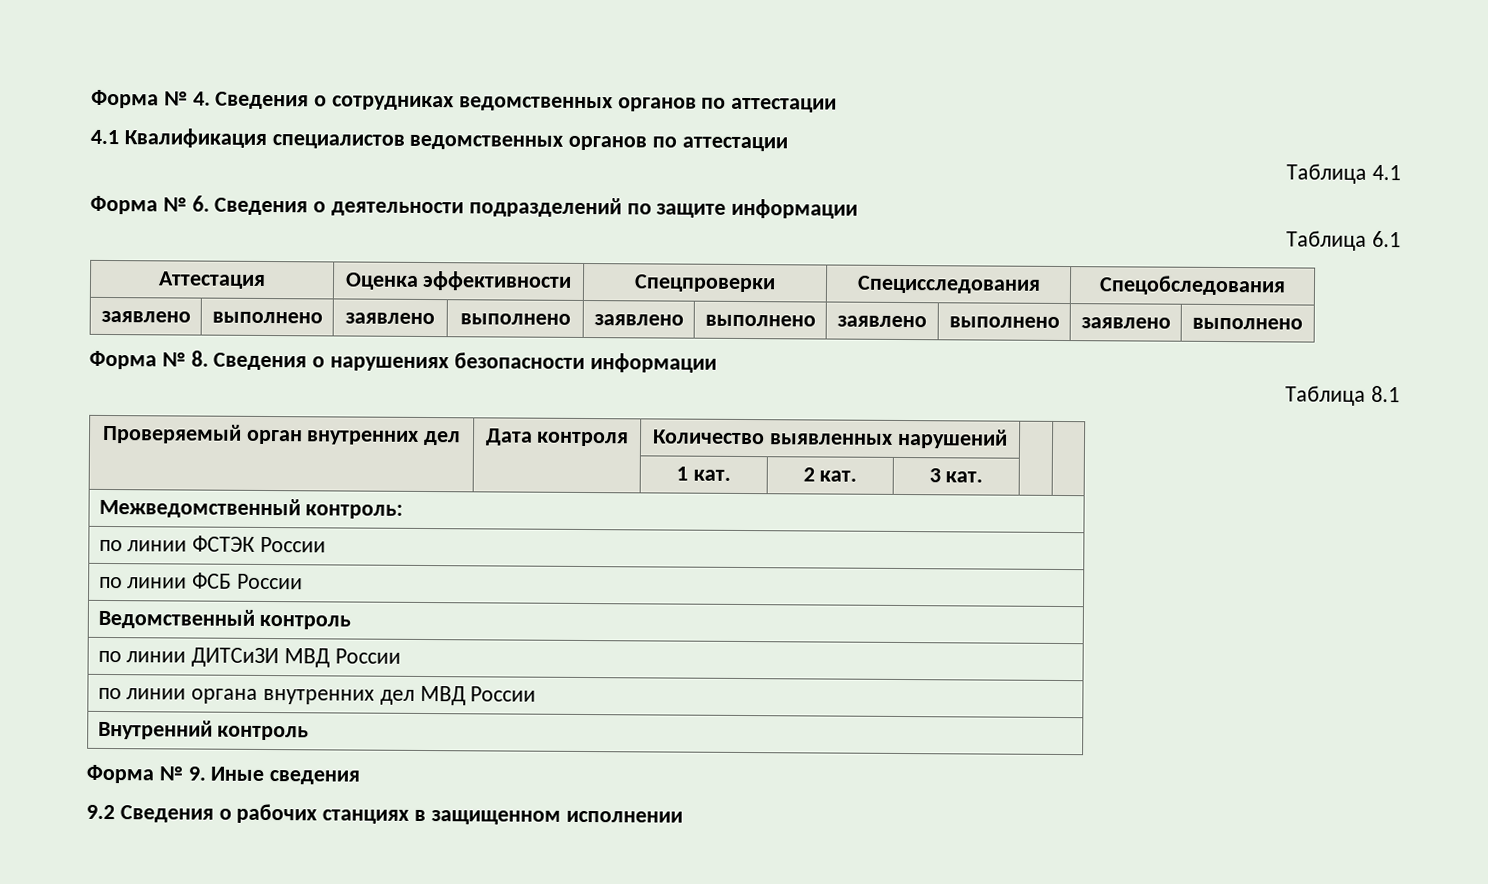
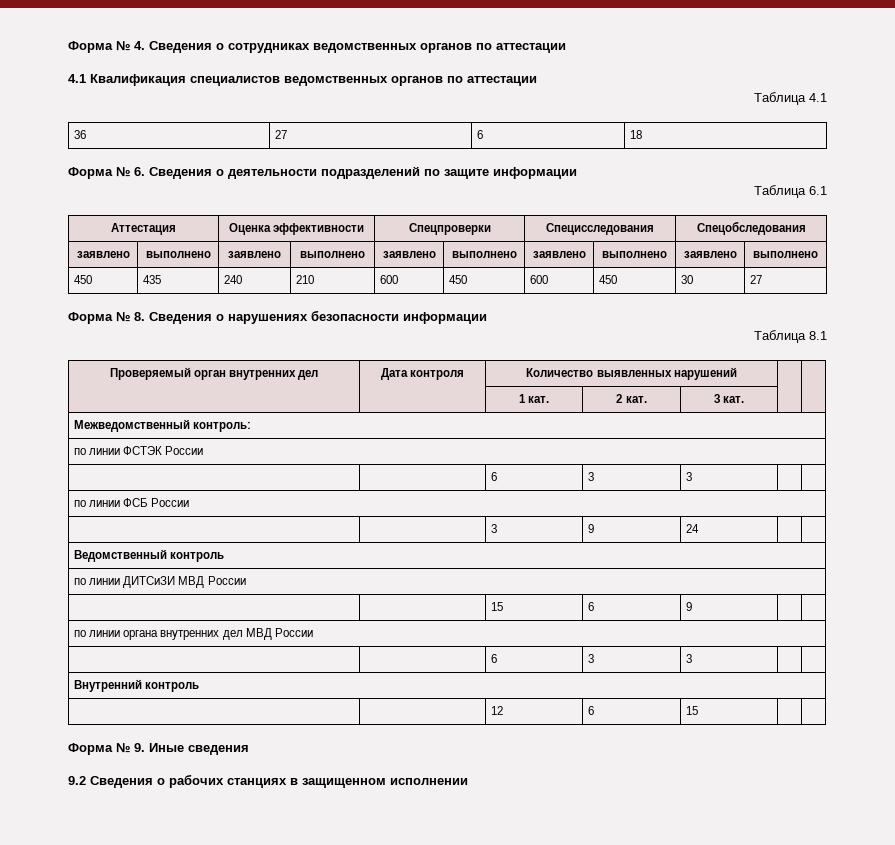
(1401, 172) none -> [74,130,87,139] [275,130,288,139] [477,130,484,139] [630,130,643,139] // 36 | 27 | 6 | 18
(1303, 323) none -> [74,275,93,284] [143,275,162,284] [224,275,243,284] [296,275,315,284] [380,275,399,284] [449,275,468,284] [530,275,549,284] [599,275,618,284] [681,275,694,284] [750,275,763,284] // 450 | 435 | 240 | 210 | 600 | 450 | 600 | 450 | 30 | 27
(327, 544) none -> [491,472,498,481] [588,472,595,481] [686,472,693,481] // | | 6 | 3 | 3 | |
(304, 581) none -> [491,524,498,533] [588,524,595,533] [686,524,700,533] // | | 3 | 9 | 24 | |
(401, 656) none -> [491,602,504,611] [588,602,595,611] [686,602,693,611] // | | 15 | 6 | 9 | |
(537, 694) none -> [491,654,498,663] [588,654,595,663] [686,654,693,663] // | | 6 | 3 | 3 | |
(310, 733) none -> [491,706,504,715] [588,706,595,715] [686,706,699,715] // | | 12 | 6 | 15 | |

